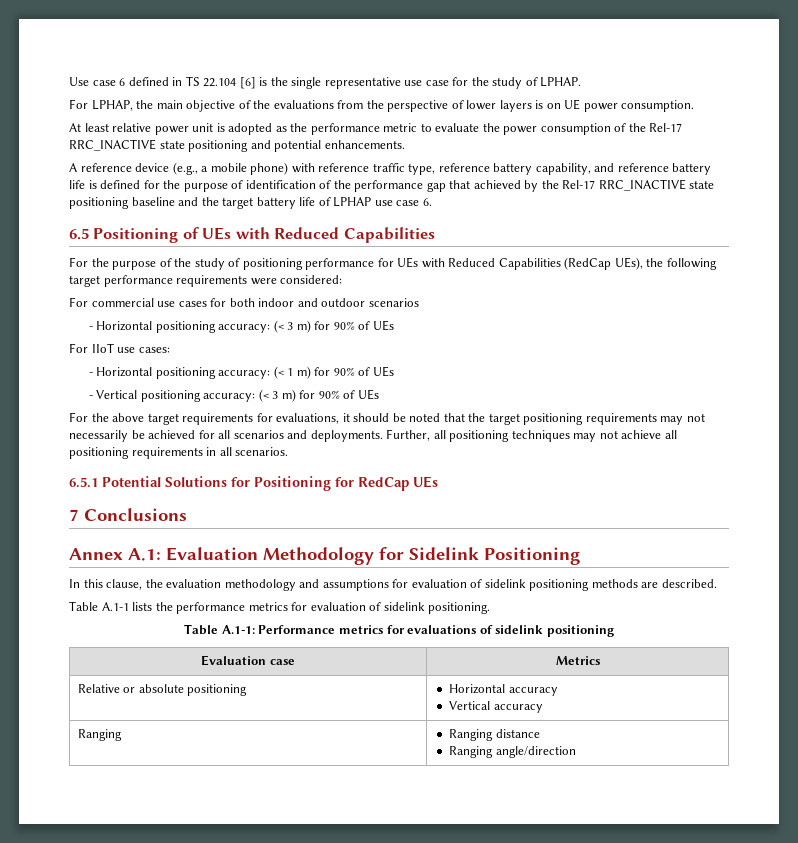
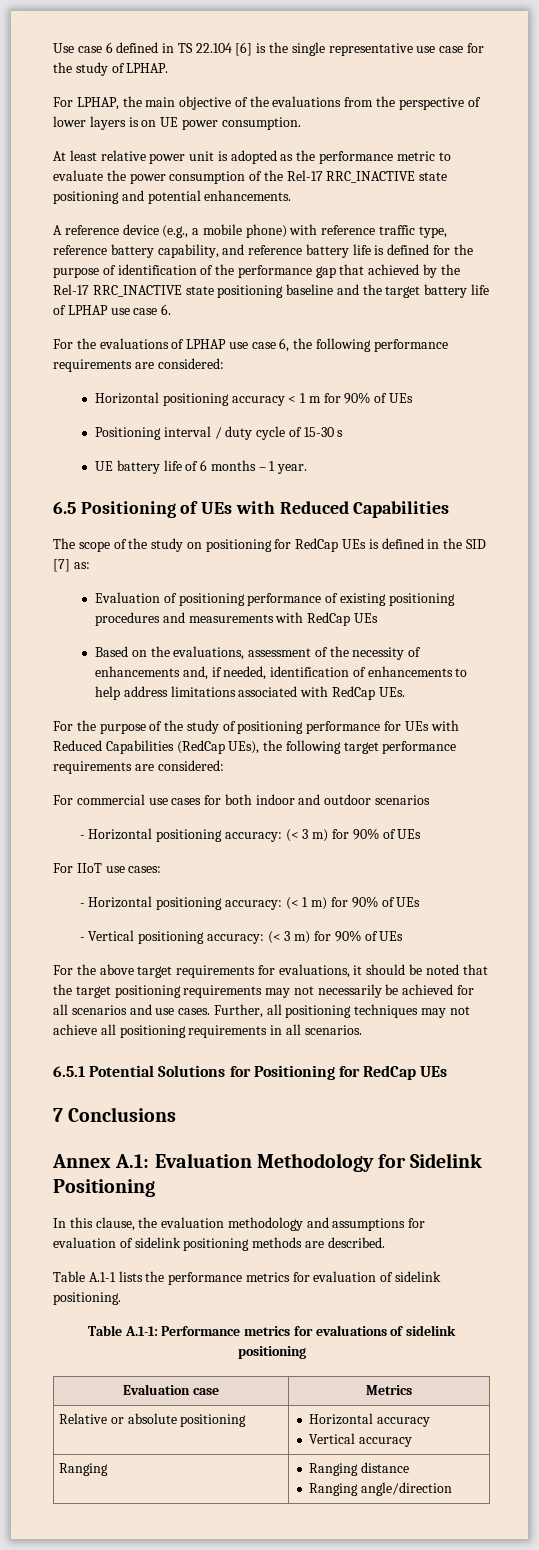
(432, 202) none -> [53,338,448,352] [53,358,224,372] [94,392,413,406] [94,426,344,440] [94,460,308,474] // For the evaluations of LPHAP use case 6, the following performance requirements are considered: // Horizontal positioning accuracy < 1 m for 90% of UEs // Positioning interval / duty cycle of 15-30 s // UE battery life of 6 months – 1 year.
(435, 235) none -> [53,538,486,552] [53,559,90,572] [94,592,455,606] [94,612,378,626] [94,646,422,660] [94,666,468,680] [94,686,405,700] // The scope of the study on positioning for RedCap UEs is defined in the SID [7] as: // Evaluation of positioning performance of existing positioning procedures and measurements with RedCap UEs // Based on the evaluations, assessment of the necessity of enhancements and, if needed, identification of enhancements to help address limitations associated with RedCap UEs.
[250,278,277,285] were -> [134,764,154,771] are
[310,430,383,442] deployments. -> [155,1008,211,1015] use cases.

